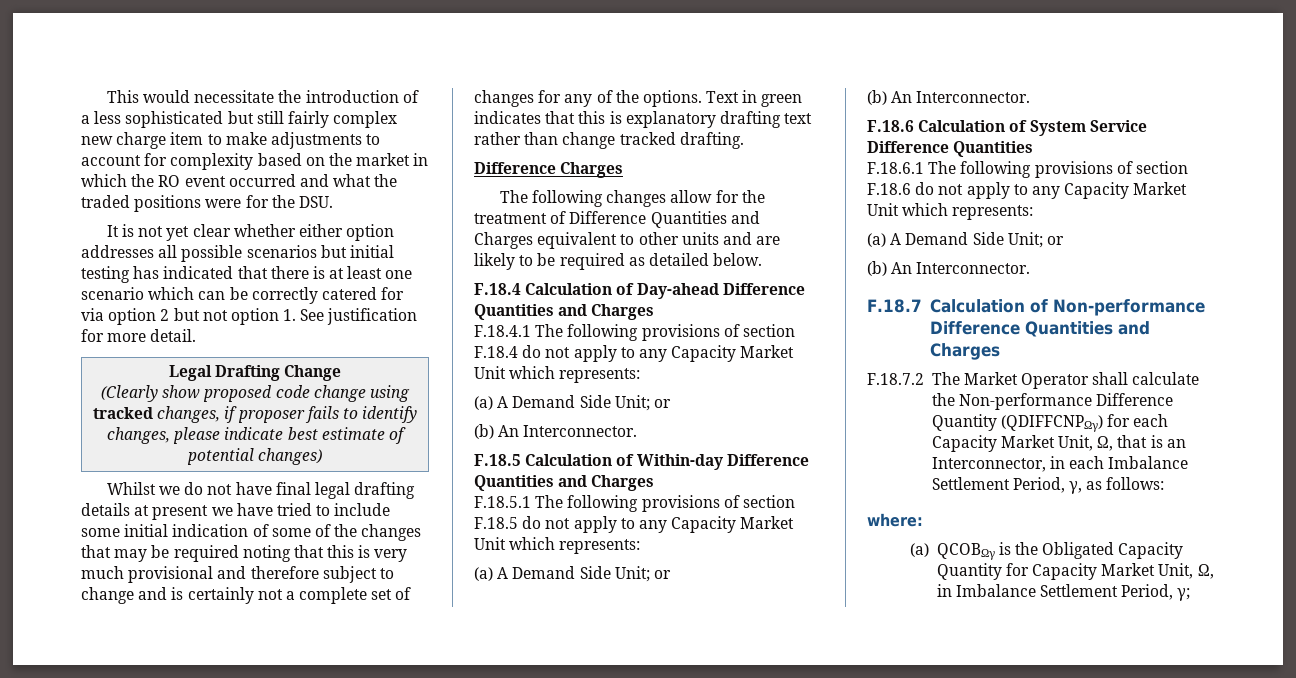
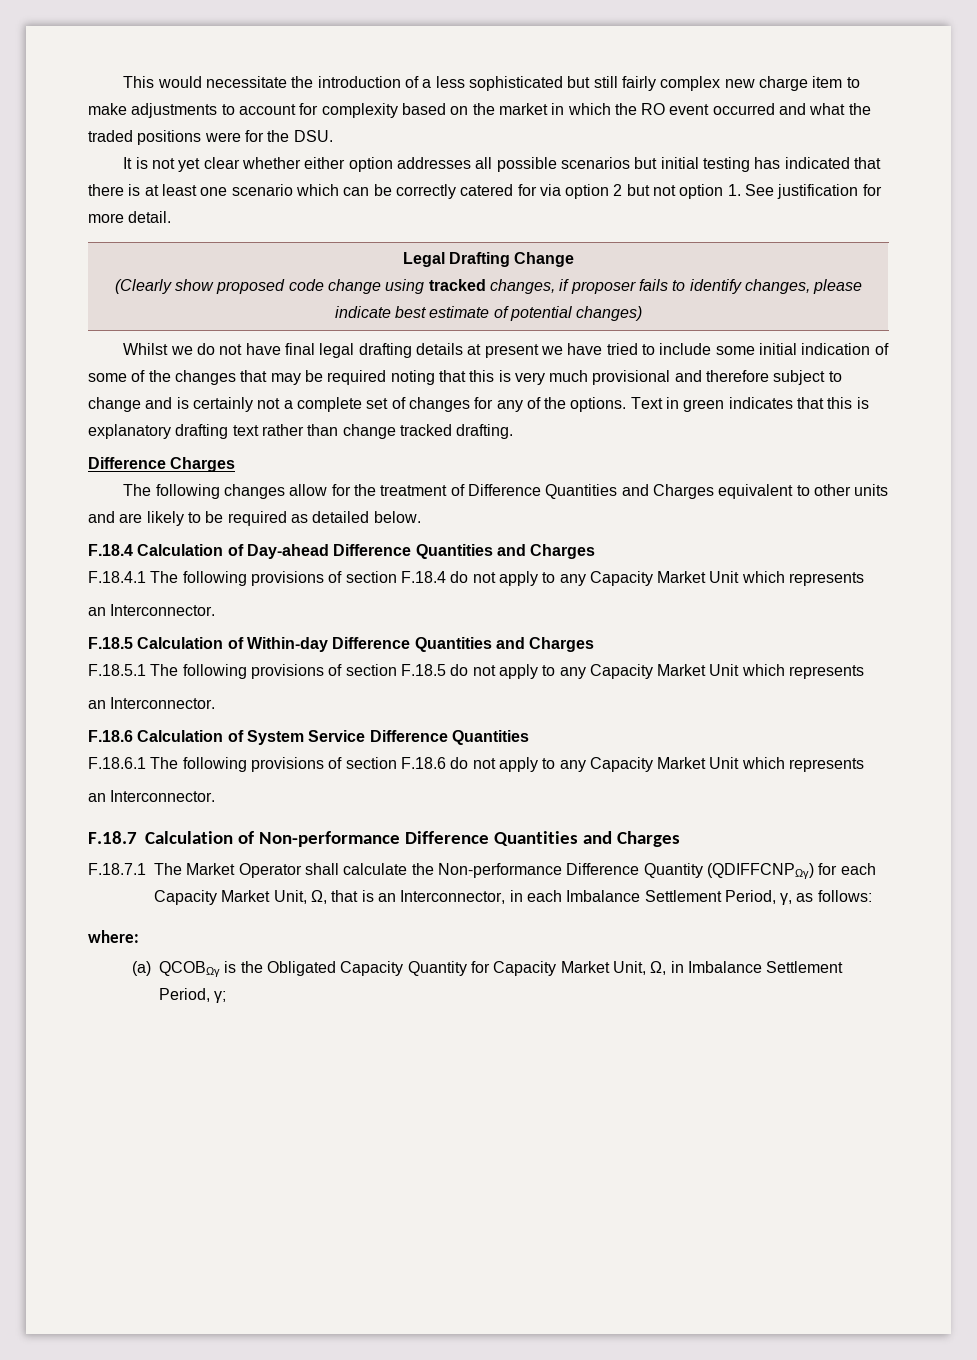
[559,368,641,383] [474,395,671,411] [474,424,520,439] represents: // (a) A Demand Side Unit; or // (b) An -> [789,572,865,586] [88,607,106,616] represents // an
[559,539,641,554] [474,566,671,582] [867,90,913,105] represents: // (a) A Demand Side Unit; or // (b) An -> [789,665,865,679] [88,700,106,709] represents // an
[952,205,1034,220] [867,232,1064,248] [867,261,913,276] represents: // (a) A Demand Side Unit; or // (b) An -> [789,758,865,772] [88,793,106,802] represents // an
[867,373,924,385] F.18.7.2 -> [88,863,146,875] F.18.7.1

